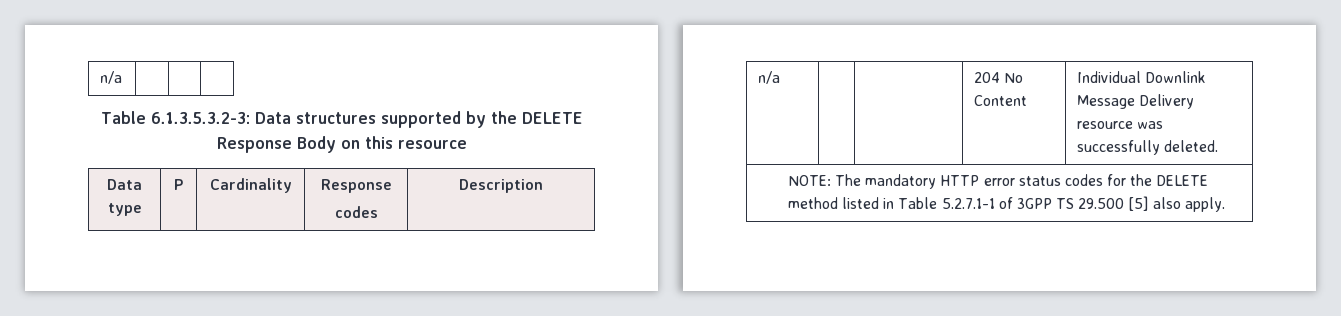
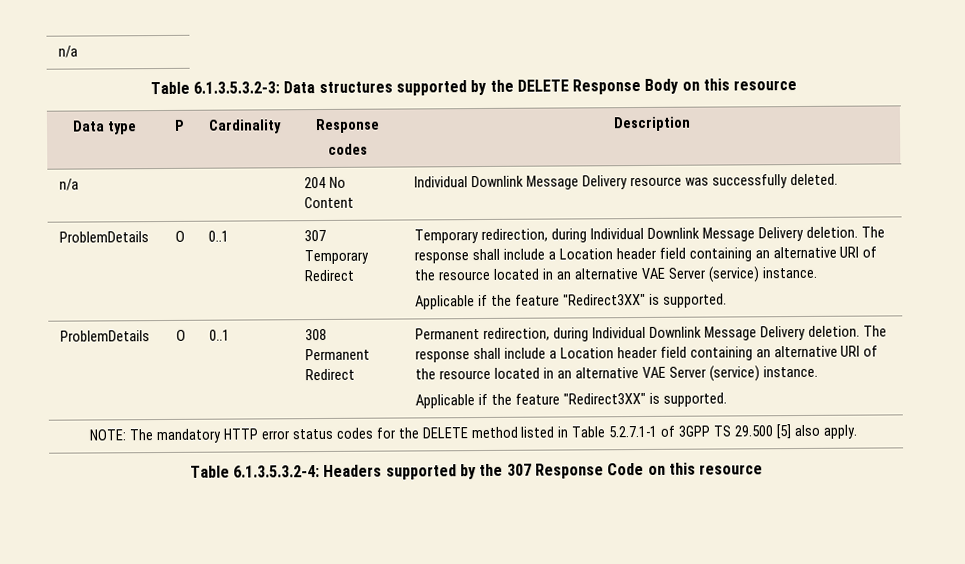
(1219, 146) none -> [59,231,150,243] [174,230,185,242] [208,230,230,242] [304,229,327,242] [304,249,370,265] [304,269,355,282] [414,226,885,244] [414,246,878,264] [414,266,817,283] [415,293,727,310] [60,330,151,342] [175,329,186,341] [209,329,231,341] [305,328,328,341] [305,348,371,361] [305,368,356,381] [415,325,887,342] [415,345,879,363] [415,365,818,382] [415,392,727,409] // ProblemDetails | O | 0..1 | 307 Temporary Redirect | Temporary redirection, during Individual Downlink Message Delivery deletion. The response shall include a Location header field containing an alternative URI of the resource located in an alternative VAE Server (service) instance. // Applicable if the feature "Redirect3XX" is supported. // ProblemDetails | O | 0..1 | 308 Permanent Redirect | Permanent redirection, during Individual Downlink Message Delivery deletion. The response shall include a Location header field containing an alternative URI of the resource located in an alternative VAE Server (service) instance. // Applicable if the feature "Redirect3XX" is supported.
(1225, 204) none -> [189,462,764,480] // Table 6.1.3.5.3.2-4: Headers supported by the 307 Response Code on this resource

